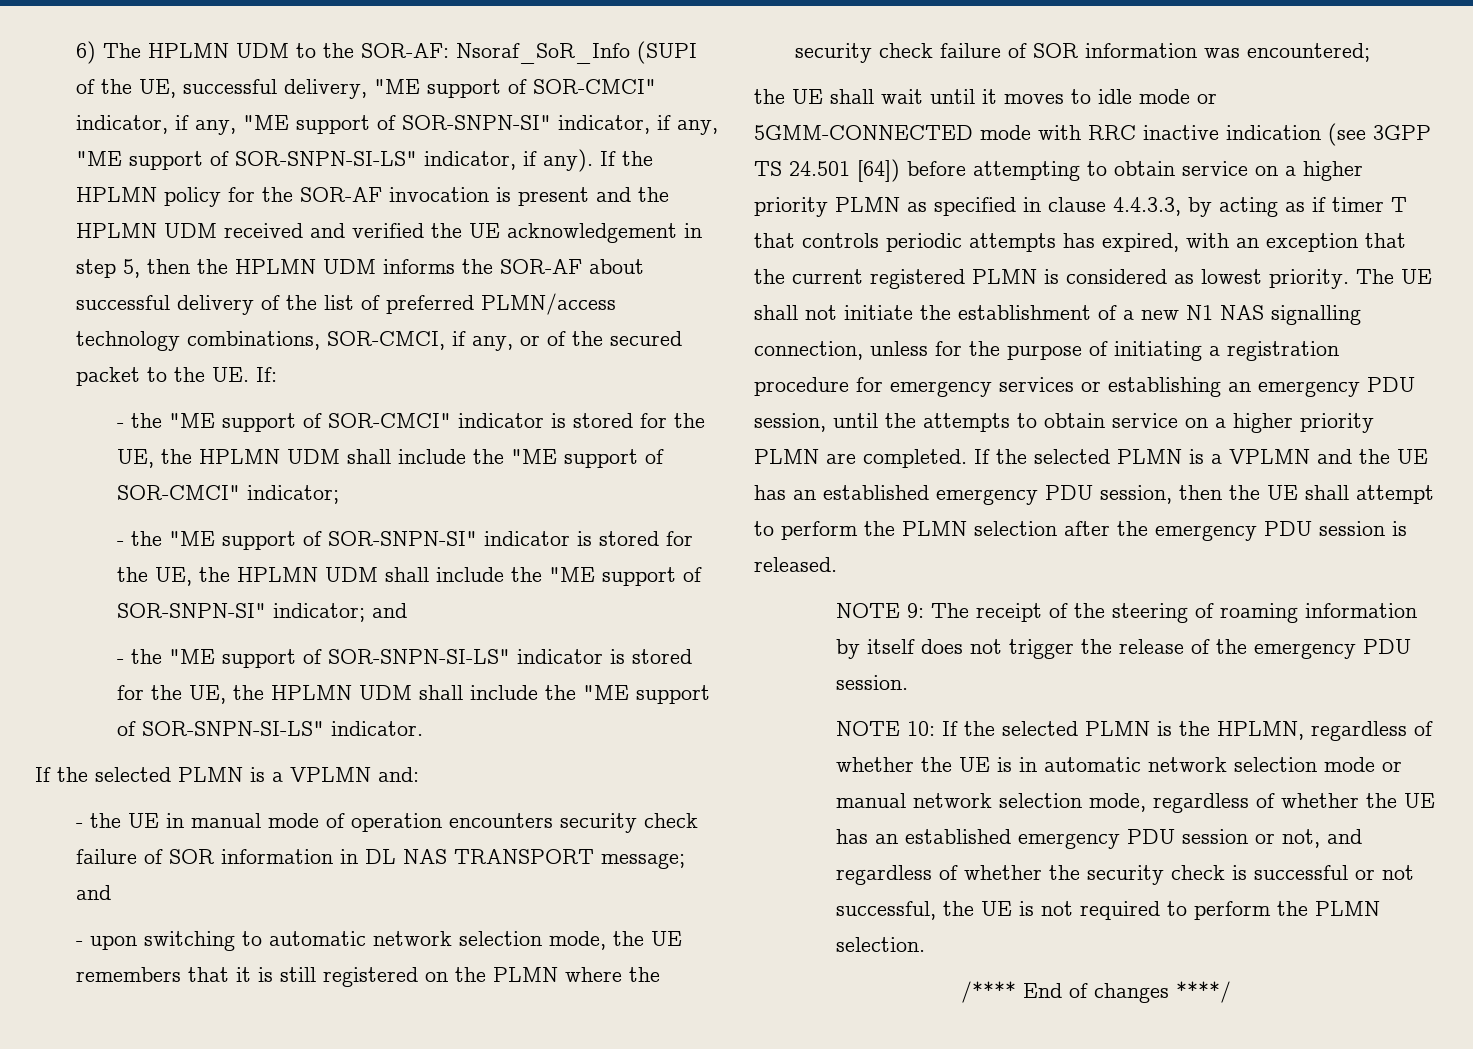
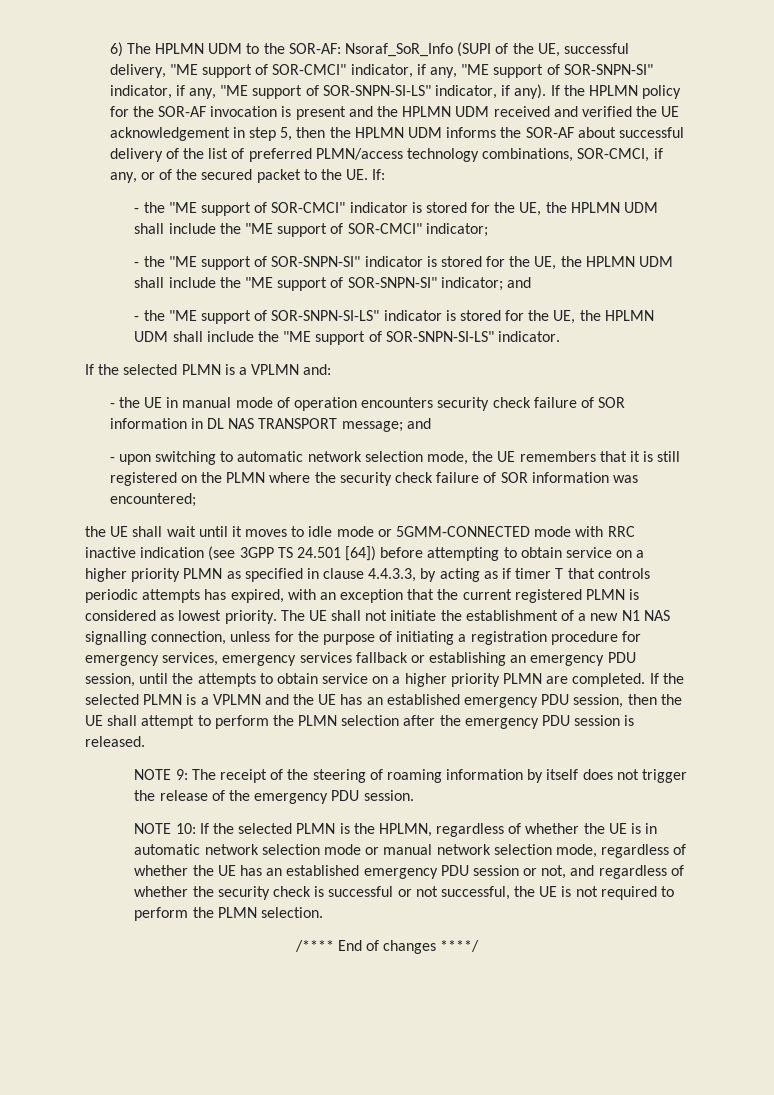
[999,377,1074,392] services -> [162,652,408,666] services, emergency services fallback

